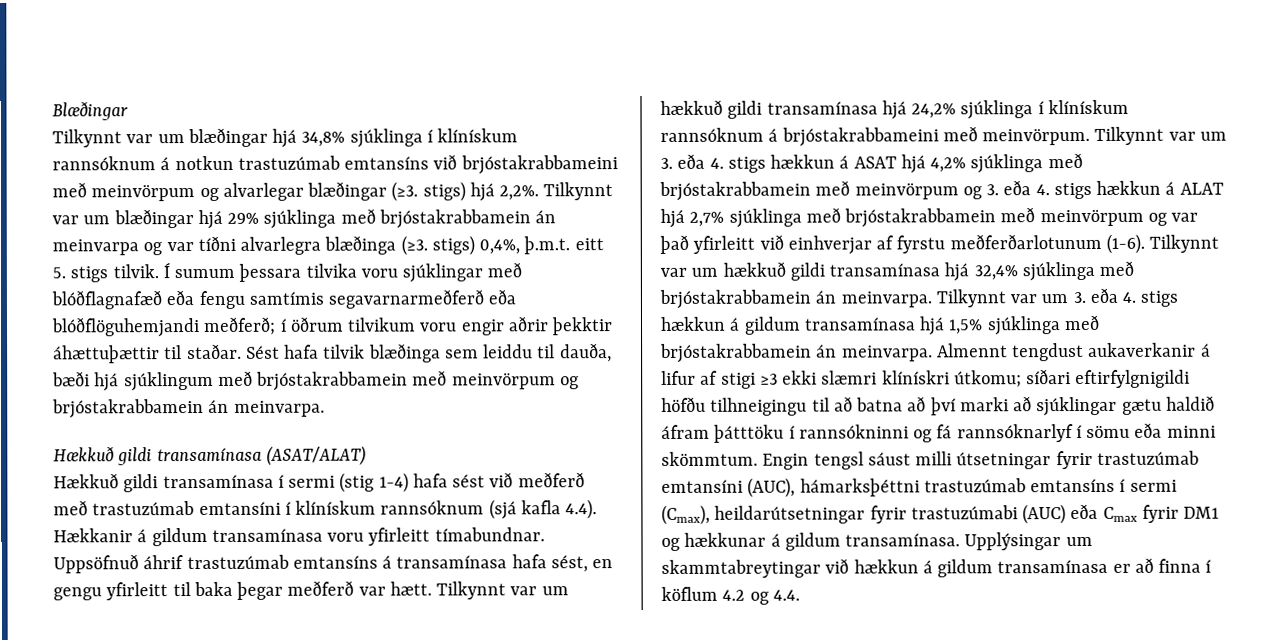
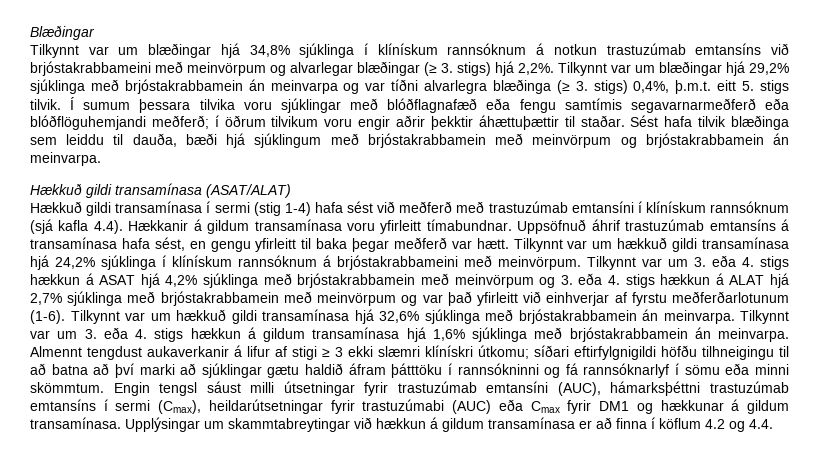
[391,181,419,202] (≥3. -> [424,62,453,76] (≥ 3.
[227,212,260,224] 29% -> [749,63,789,75] 29,2%
[400,235,428,256] (≥3. -> [556,80,588,94] (≥ 3.
[973,265,1018,281] 32,4% -> [379,311,419,323] 32,6%
[948,319,984,335] 1,5% -> [432,329,465,341] 1,6%
[759,373,778,386] ≥3 -> [322,347,343,357] ≥ 3

